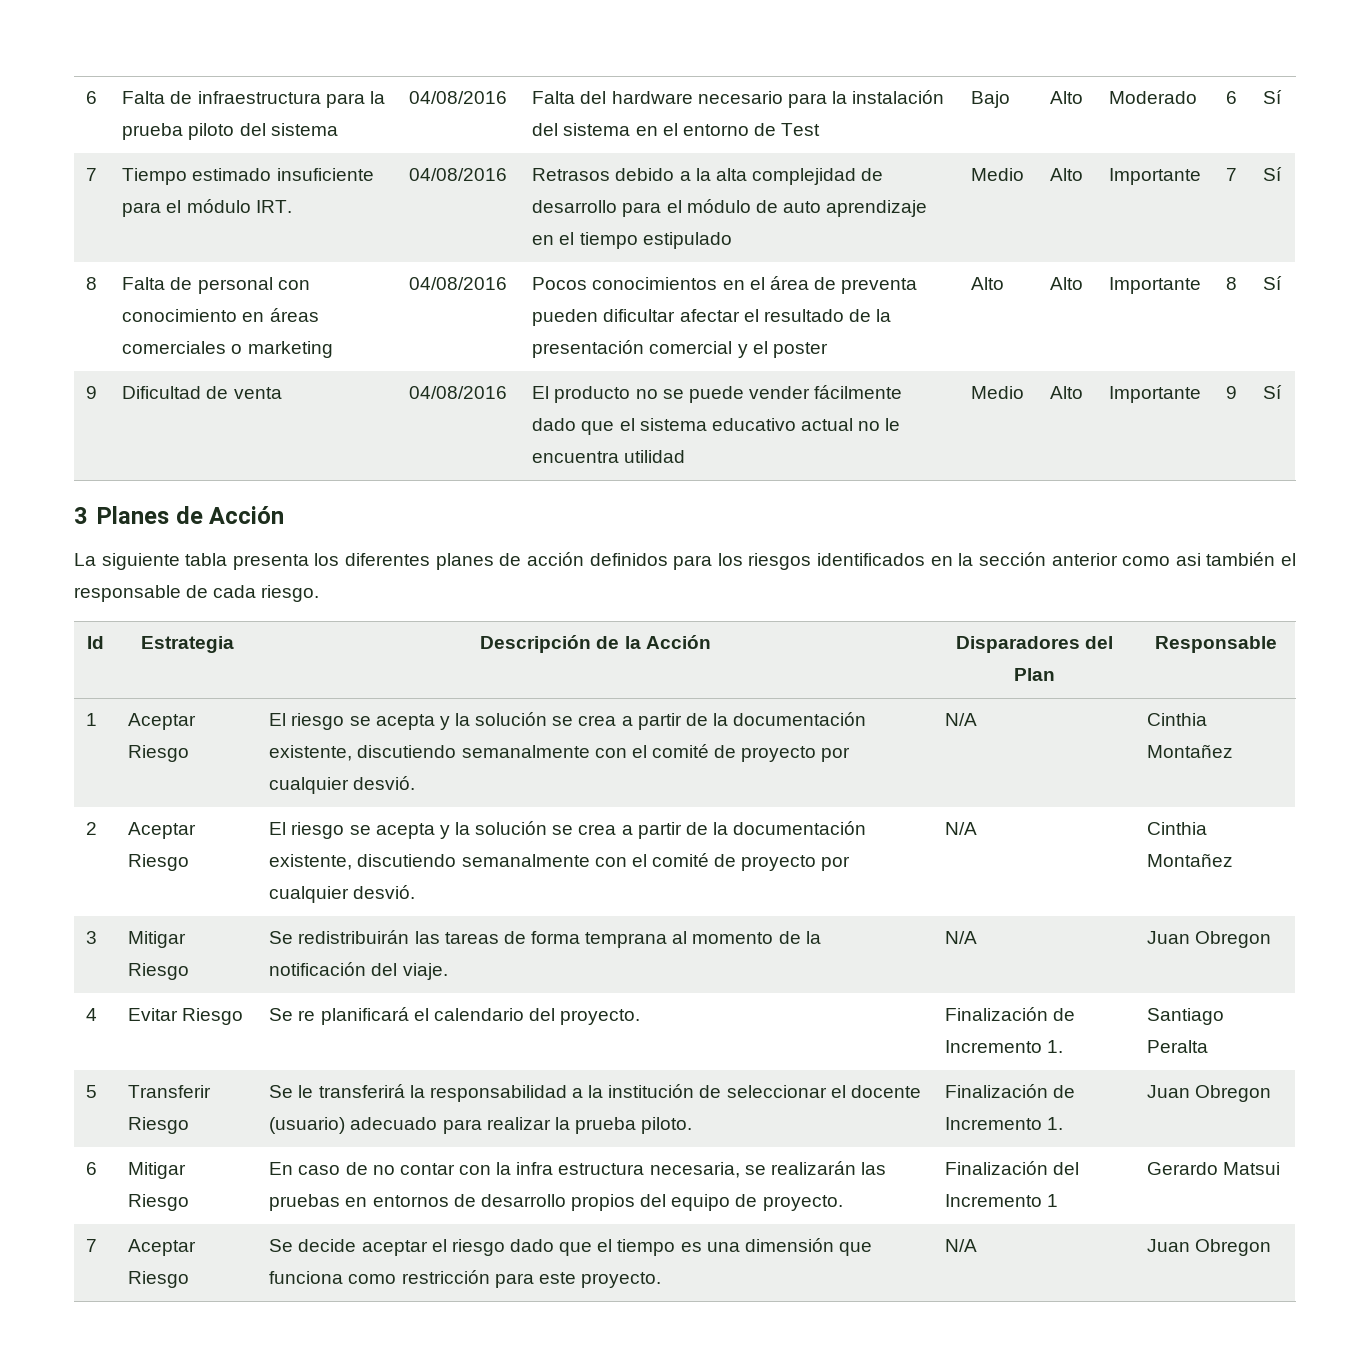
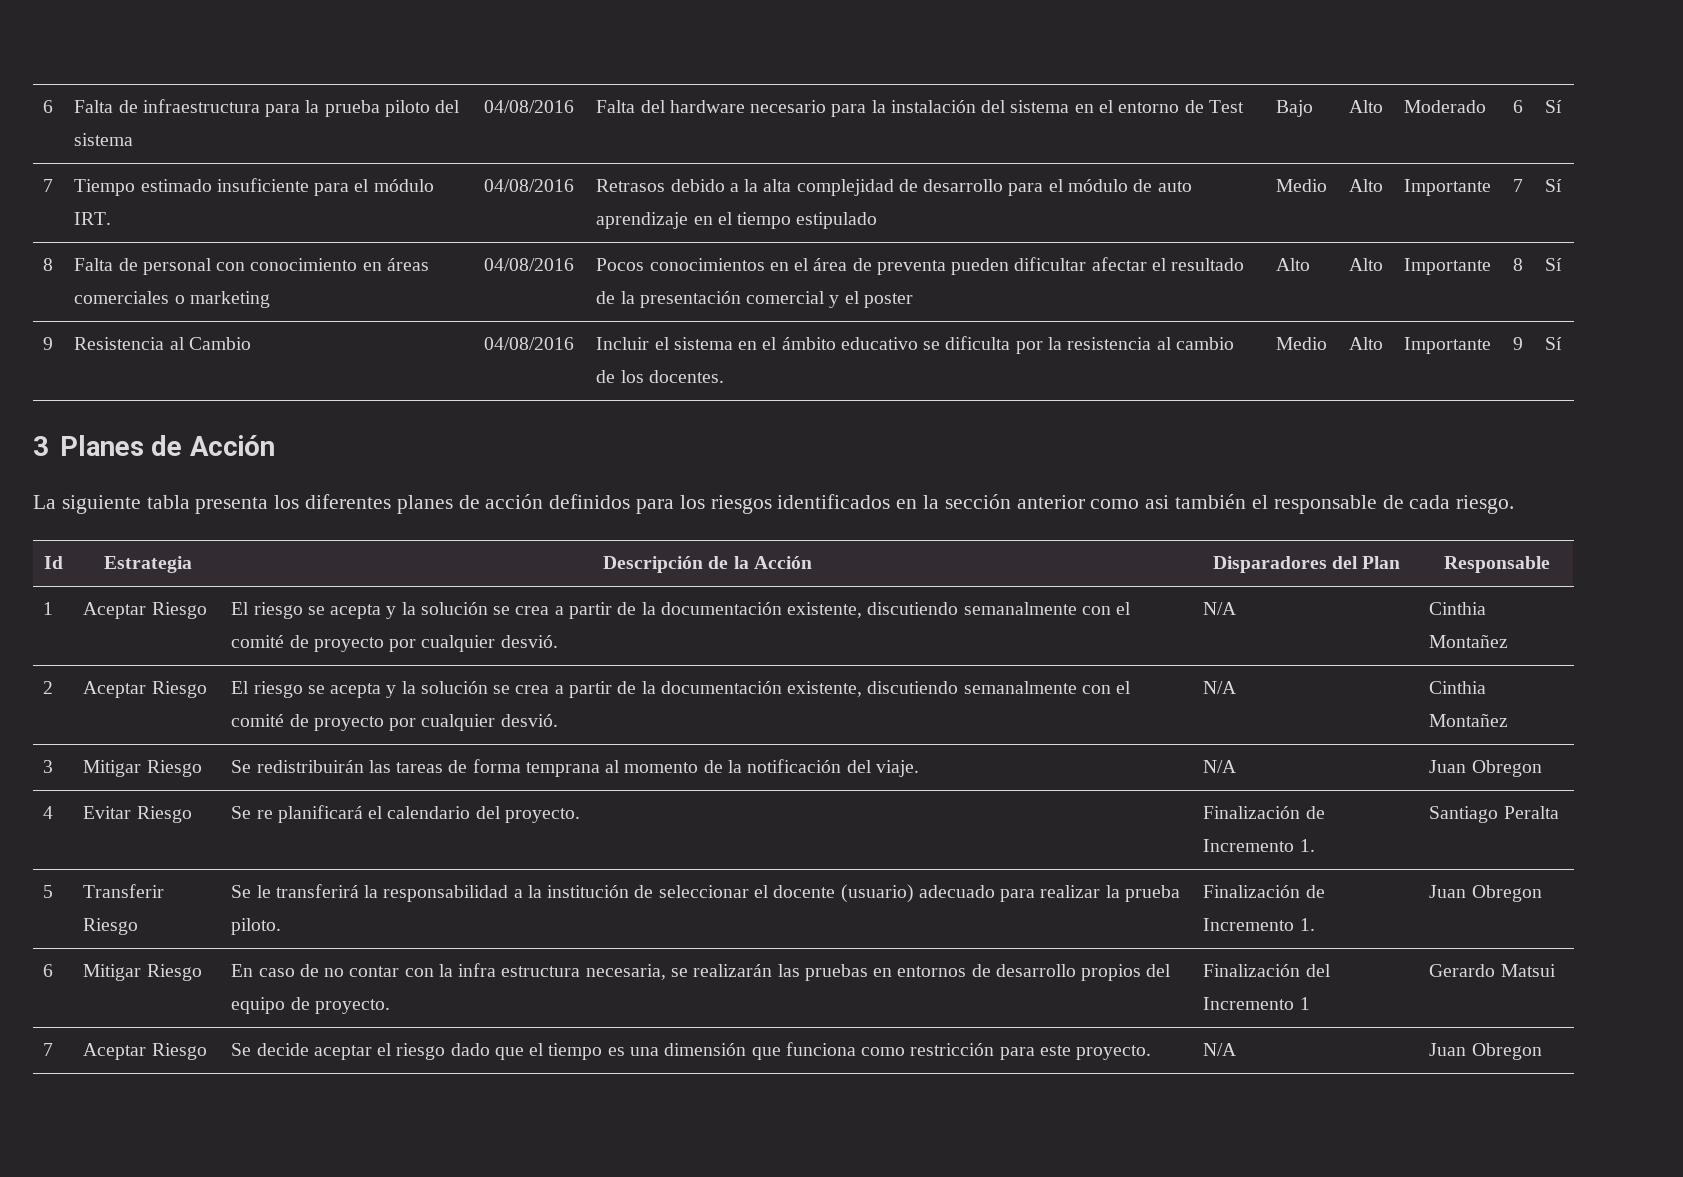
[122,386,282,399] [409,386,508,399] [532,385,903,403] [532,418,901,435] [532,450,686,463] Dificultad de venta | 04/08/2016 | El producto no se puede vender fácilmente dado que el sistema educativo actual no le encuentra utilidad -> [74,337,251,350] [484,337,575,350] [596,336,1234,354] [596,370,724,383] Resistencia al Cambio | 04/08/2016 | Incluir el sistema en el ámbito educativo se dificulta por la resistencia al cambio de los docentes.

